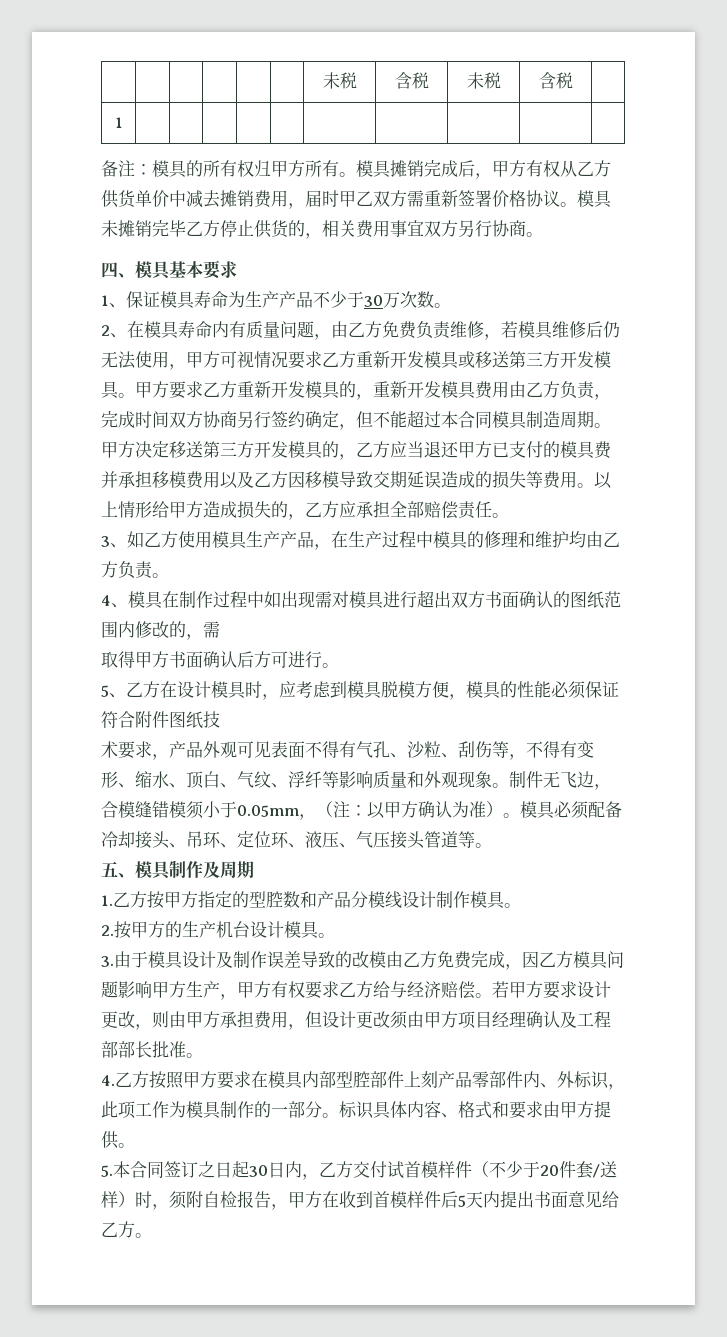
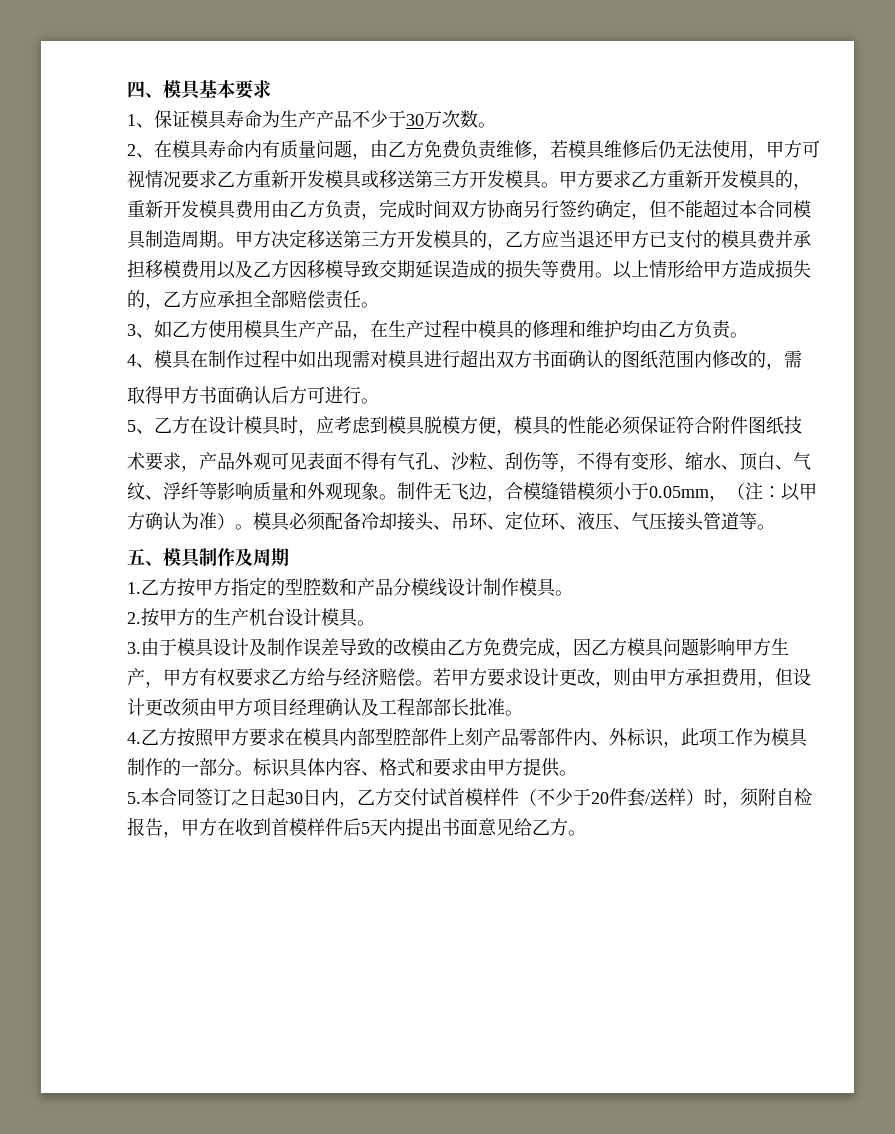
[322,72,357,89] [394,72,429,89] [466,72,501,89] [538,72,573,89] [114,117,123,128] [101,160,611,179] [101,190,612,209] [101,220,543,239] | | | | | | 未税 | 含税 | 未税 | 含税 | // 1 | | | | | | | | | | // 备注：模具的所有权归甲方所有。模具摊销完成后，甲方有权从乙方供货单价中减去摊销费用，届时甲乙双方需重新签署价格协议。模具未摊销完毕乙方停止供货的，相关费用事宜双方另行协商。 // -> (127, 89) none

